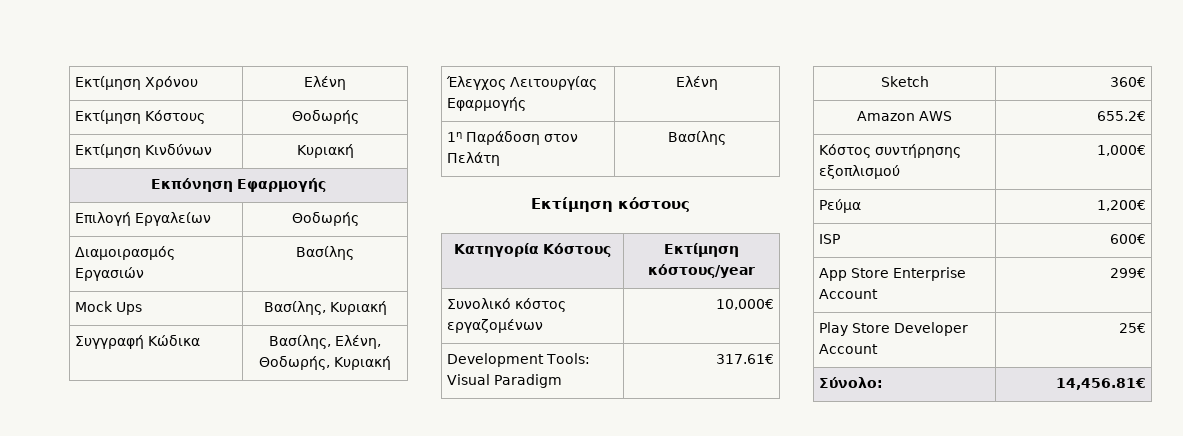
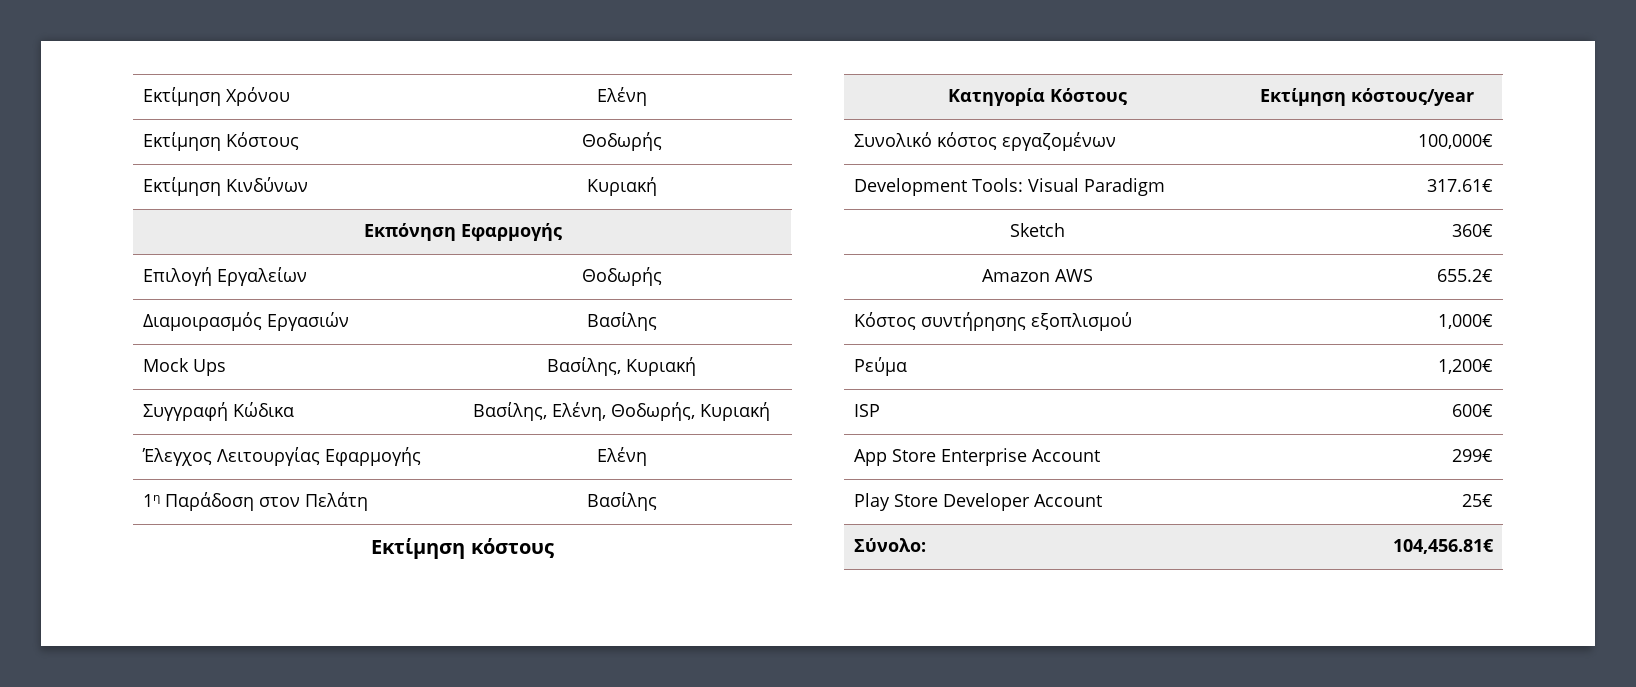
[715,299,774,310] 10,000€ -> [1418,134,1494,149] 100,000€
[1055,378,1146,390] 14,456.81€ -> [1393,539,1495,554] 104,456.81€

